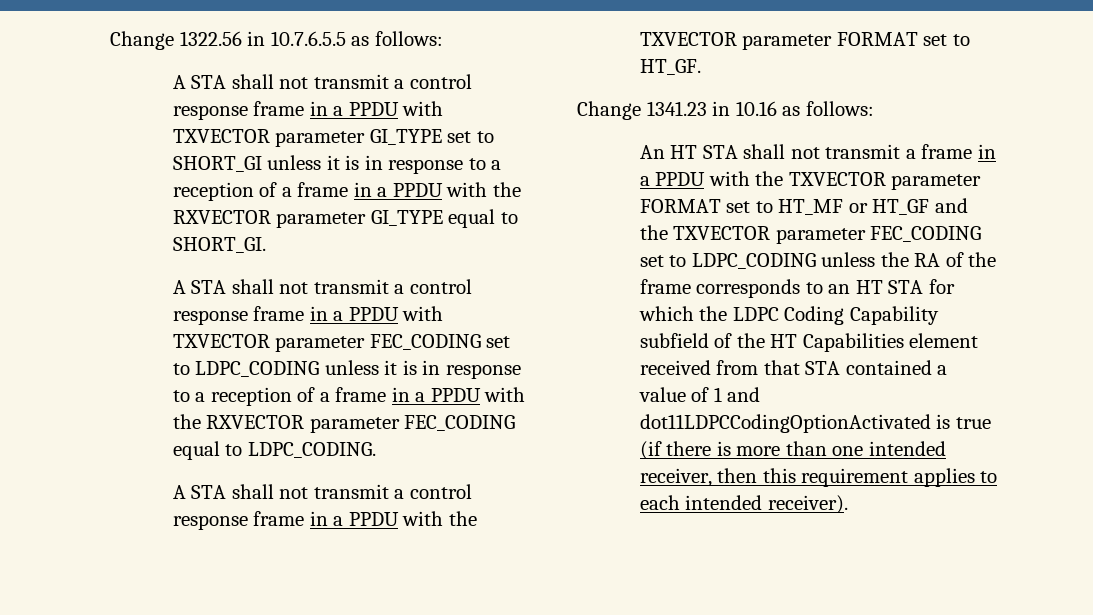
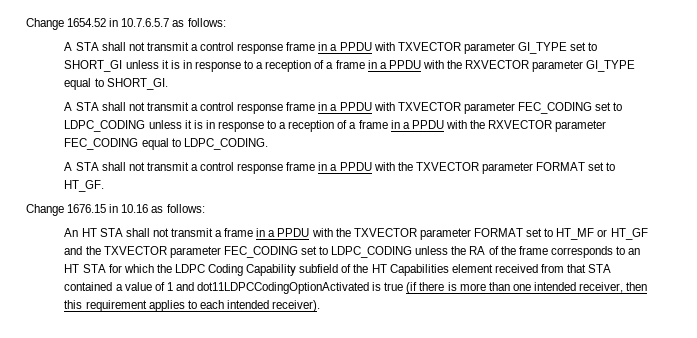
[110,31,346,50] Change 1322.56 in 10.7.6.5.5 -> [26,18,170,30] Change 1654.52 in 10.7.6.5.7
[646,101,707,116] 1341.23 -> [67,204,107,213] 1676.15

